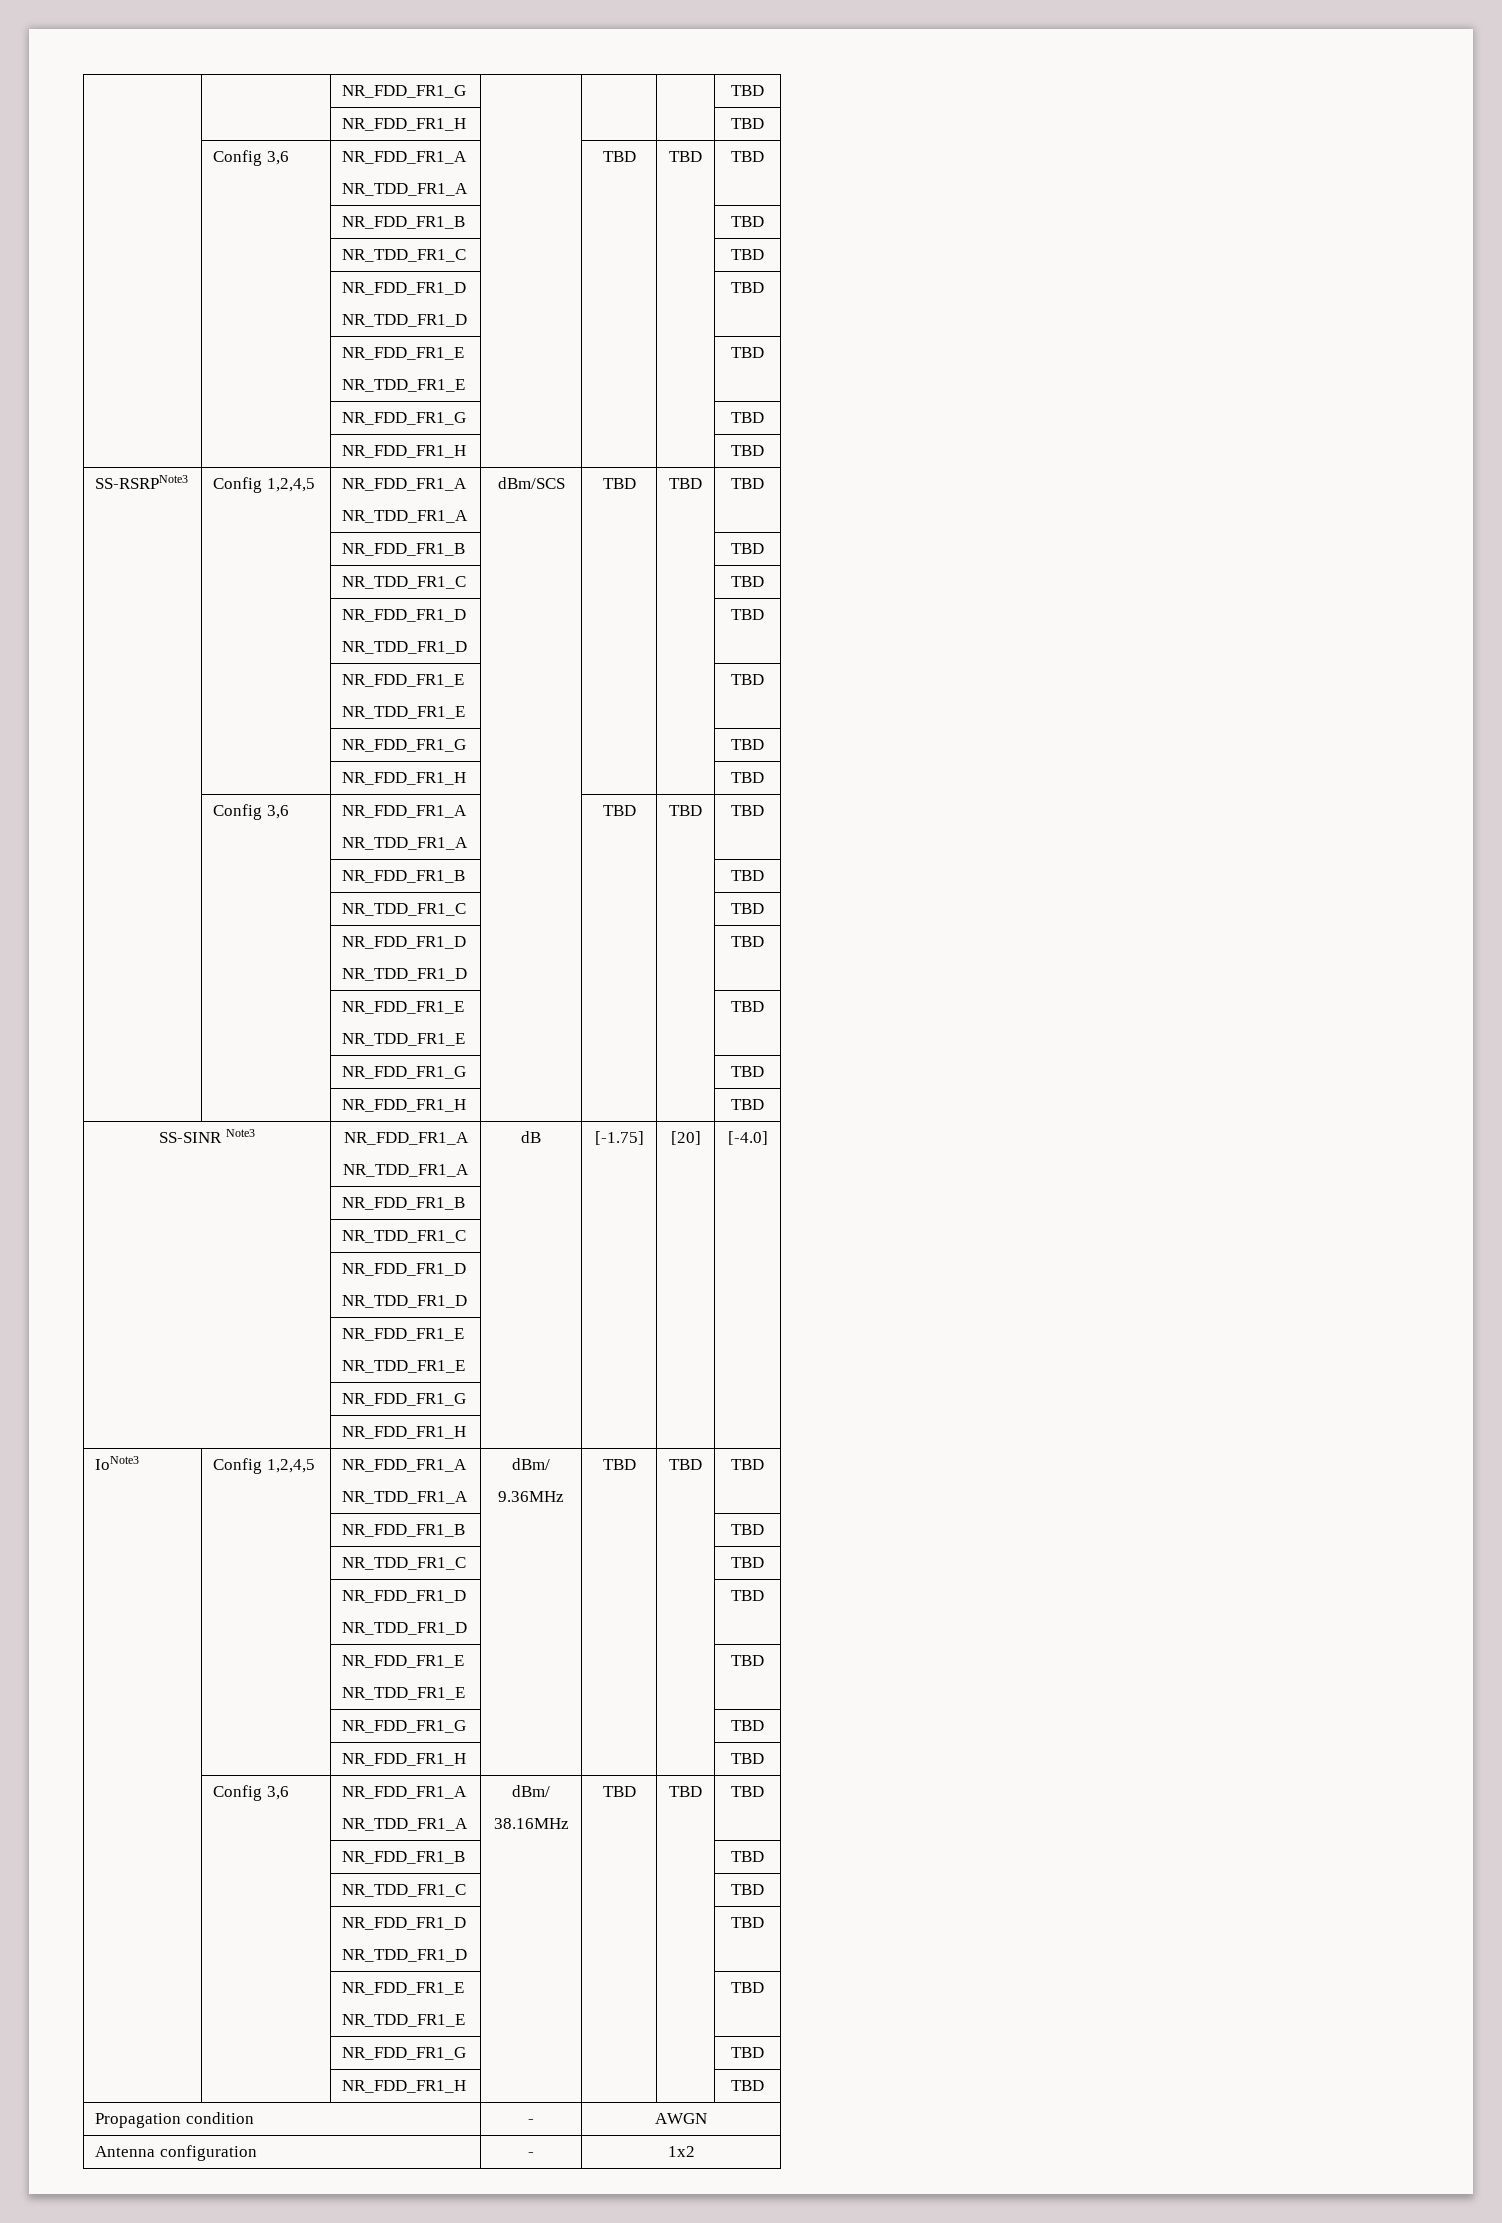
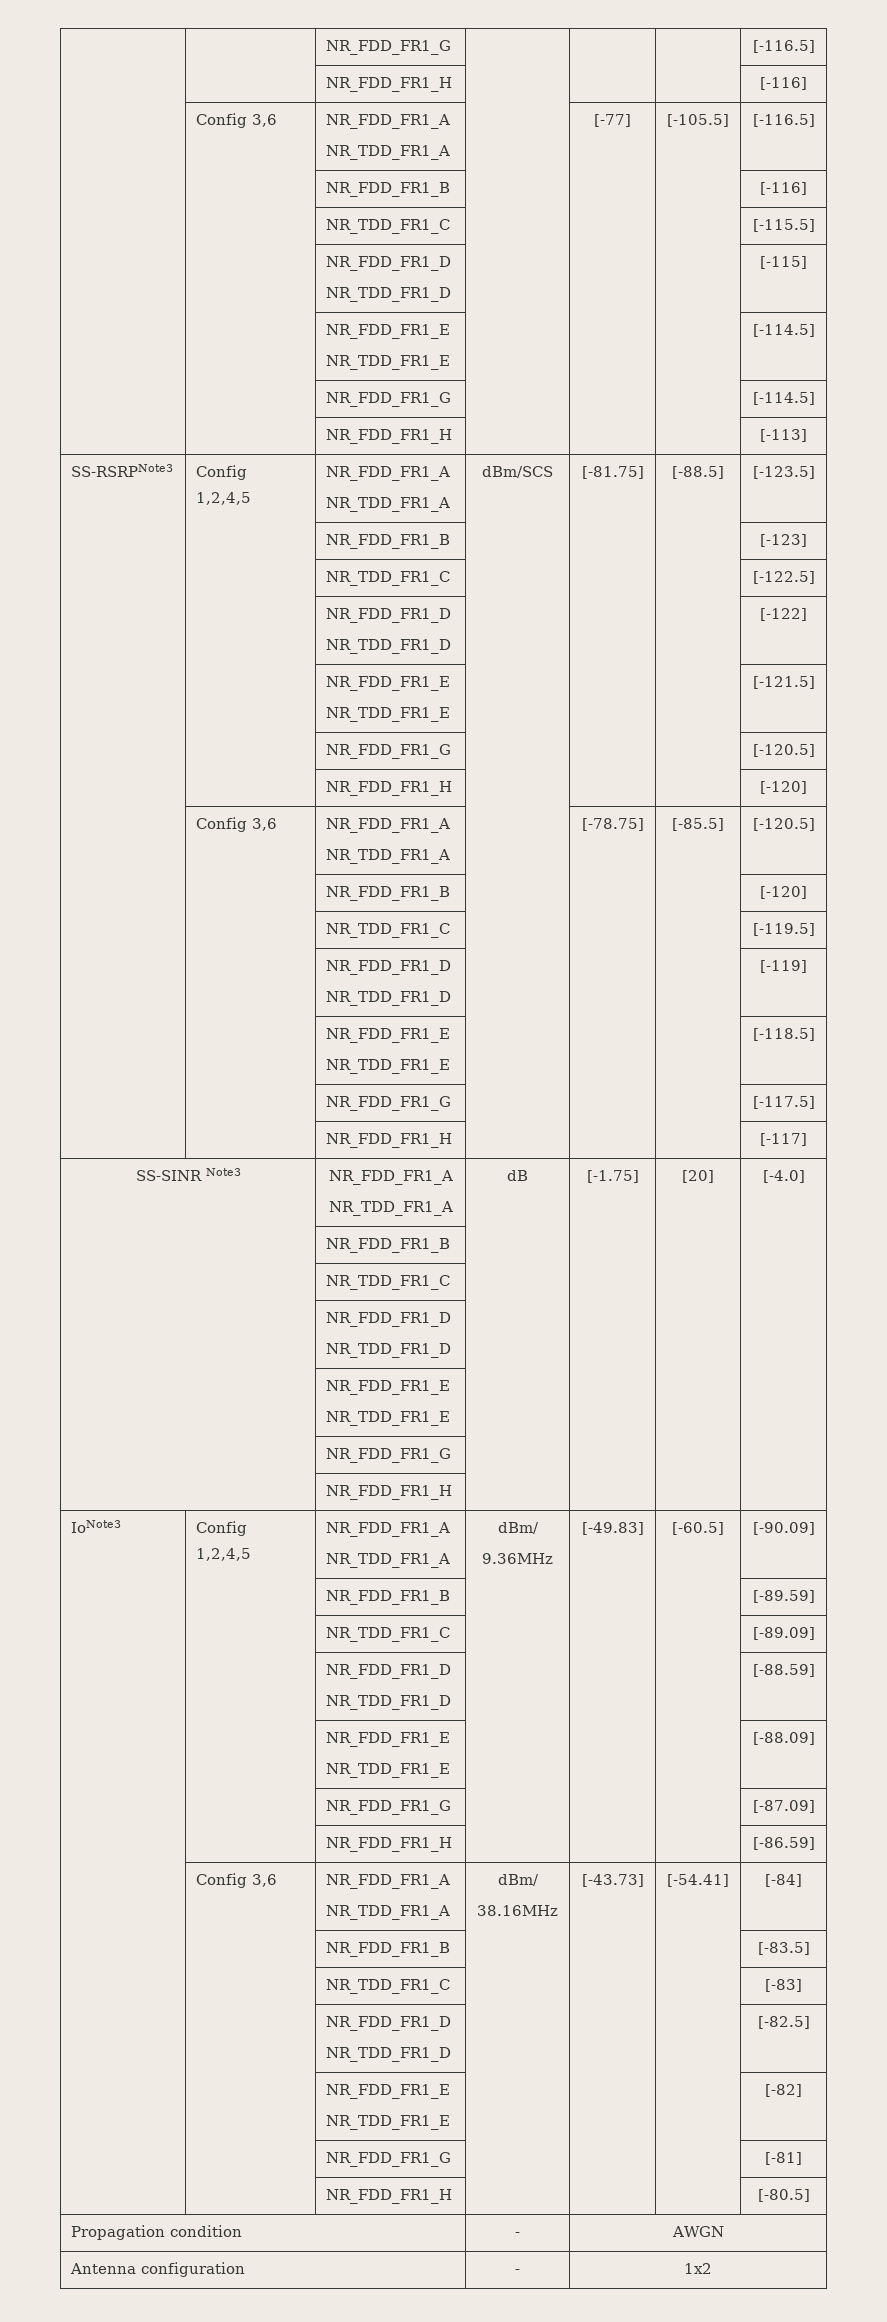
[342,85,467,98] [731,85,764,96] [342,118,467,131] [731,118,764,129] [213,150,289,166] [342,151,468,164] [342,183,469,196] [602,151,636,162] [669,151,702,162] [731,151,764,162] [342,216,466,229] [731,216,764,227] [342,249,467,262] [731,249,764,260] [342,282,467,295] [342,314,468,327] [731,282,764,293] [342,347,465,360] [342,379,466,392] [731,347,764,358] [342,412,467,425] [731,412,764,423] [342,445,467,458] [731,445,764,456] | | NR_FDD_FR1_G | | | | TBD // | | NR_FDD_FR1_H | | | | TBD // | Config 3,6 | NR_FDD_FR1_A // NR_TDD_FR1_A | | TBD | TBD | TBD // | | NR_FDD_FR1_B | | | | TBD // | | NR_TDD_FR1_C | | | | TBD // | | NR_FDD_FR1_D // NR_TDD_FR1_D | | | | TBD // | | NR_FDD_FR1_E // NR_TDD_FR1_E | | | | TBD // | | NR_FDD_FR1_G | | | | TBD // | | NR_FDD_FR1_H | | | | TBD -> [326,40,452,55] [752,40,815,53] [326,77,453,92] [760,77,807,90] [196,113,278,128] [326,114,451,129] [326,145,451,160] [594,114,631,127] [667,114,729,127] [752,114,815,127] [326,182,451,197] [760,182,807,195] [326,219,451,234] [752,219,815,232] [326,256,452,271] [326,287,452,302] [760,256,807,269] [326,324,451,339] [326,355,451,370] [752,324,815,337] [326,392,452,407] [752,392,815,405] [326,429,453,444] [760,429,807,442] | | NR_FDD_FR1_G | | | | [-116.5] // | | NR_FDD_FR1_H | | | | [-116] // | Config 3,6 | NR_FDD_FR1_A // NR_TDD_FR1_A | | [-77] | [-105.5] | [-116.5] // | | NR_FDD_FR1_B | | | | [-116] // | | NR_TDD_FR1_C | | | | [-115.5] // | | NR_FDD_FR1_D // NR_TDD_FR1_D | | | | [-115] // | | NR_FDD_FR1_E // NR_TDD_FR1_E | | | | [-114.5] // | | NR_FDD_FR1_G | | | | [-114.5] // | | NR_FDD_FR1_H | | | | [-113]
[602,478,636,489] [669,478,702,489] [731,478,764,489] [342,543,466,556] [731,543,764,554] [342,576,467,589] [731,576,764,587] [342,609,467,622] [342,641,468,654] [731,609,764,620] [342,674,465,687] [342,706,466,719] [731,674,764,685] [342,739,467,752] [731,739,764,750] [342,772,467,785] [731,772,764,783] [213,804,289,820] [342,805,468,818] [342,837,469,850] [602,805,636,816] [669,805,702,816] [731,805,764,816] [342,870,466,883] [731,870,764,881] [342,903,467,916] [731,903,764,914] [342,936,467,949] [342,968,468,981] [731,936,764,947] [342,1001,465,1014] [342,1033,466,1046] [731,1001,764,1012] [342,1066,467,1079] [731,1066,764,1077] [342,1099,467,1112] [731,1099,764,1110] TBD | TBD | TBD // | | NR_FDD_FR1_B | | | | TBD // | | NR_TDD_FR1_C | | | | TBD // | | NR_FDD_FR1_D // NR_TDD_FR1_D | | | | TBD // | | NR_FDD_FR1_E // NR_TDD_FR1_E | | | | TBD // | | NR_FDD_FR1_G | | | | TBD // | | NR_FDD_FR1_H | | | | TBD // | Config 3,6 | NR_FDD_FR1_A // NR_TDD_FR1_A | | TBD | TBD | TBD // | | NR_FDD_FR1_B | | | | TBD // | | NR_TDD_FR1_C | | | | TBD // | | NR_FDD_FR1_D // NR_TDD_FR1_D | | | | TBD // | | NR_FDD_FR1_E // NR_TDD_FR1_E | | | | TBD // | | NR_FDD_FR1_G | | | | TBD // | | NR_FDD_FR1_H | | | | TBD -> [581,466,644,479] [672,466,724,479] [752,466,815,479] [326,534,451,549] [760,534,807,547] [326,571,451,586] [752,571,815,584] [326,608,452,623] [326,639,452,654] [760,608,807,621] [326,676,451,691] [326,707,451,722] [752,676,815,689] [326,744,452,759] [752,744,815,757] [326,781,453,796] [760,781,807,794] [196,817,278,832] [326,818,451,833] [326,849,451,864] [581,818,644,831] [672,818,724,831] [752,818,815,831] [326,886,451,901] [760,886,807,899] [326,923,451,938] [752,923,815,936] [326,960,452,975] [326,991,452,1006] [760,960,807,973] [326,1028,451,1043] [326,1059,451,1074] [752,1028,815,1041] [326,1096,452,1111] [752,1096,815,1109] [326,1133,453,1148] [760,1133,807,1146] [-81.75] | [-88.5] | [-123.5] // | | NR_FDD_FR1_B | | | | [-123] // | | NR_TDD_FR1_C | | | | [-122.5] // | | NR_FDD_FR1_D // NR_TDD_FR1_D | | | | [-122] // | | NR_FDD_FR1_E // NR_TDD_FR1_E | | | | [-121.5] // | | NR_FDD_FR1_G | | | | [-120.5] // | | NR_FDD_FR1_H | | | | [-120] // | Config 3,6 | NR_FDD_FR1_A // NR_TDD_FR1_A | | [-78.75] | [-85.5] | [-120.5] // | | NR_FDD_FR1_B | | | | [-120] // | | NR_TDD_FR1_C | | | | [-119.5] // | | NR_FDD_FR1_D // NR_TDD_FR1_D | | | | [-119] // | | NR_FDD_FR1_E // NR_TDD_FR1_E | | | | [-118.5] // | | NR_FDD_FR1_G | | | | [-117.5] // | | NR_FDD_FR1_H | | | | [-117]
[602,1459,636,1470] [669,1459,702,1470] [731,1459,764,1470] [342,1524,466,1537] [731,1524,764,1535] [342,1557,467,1570] [731,1557,764,1568] [342,1590,467,1603] [342,1622,468,1635] [731,1590,764,1601] [342,1655,465,1668] [342,1687,466,1700] [731,1655,764,1666] [342,1720,467,1733] [731,1720,764,1731] [342,1753,467,1766] [731,1753,764,1764] TBD | TBD | TBD // | | NR_FDD_FR1_B | | | | TBD // | | NR_TDD_FR1_C | | | | TBD // | | NR_FDD_FR1_D // NR_TDD_FR1_D | | | | TBD // | | NR_FDD_FR1_E // NR_TDD_FR1_E | | | | TBD // | | NR_FDD_FR1_G | | | | TBD // | | NR_FDD_FR1_H | | | | TBD -> [581,1522,644,1535] [672,1522,724,1535] [752,1522,815,1535] [326,1590,451,1605] [752,1590,815,1603] [326,1627,451,1642] [752,1627,815,1640] [326,1664,452,1679] [326,1695,452,1710] [752,1664,815,1677] [326,1732,451,1747] [326,1763,451,1778] [752,1732,815,1745] [326,1800,452,1815] [752,1800,815,1813] [326,1837,453,1852] [752,1837,815,1850] [-49.83] | [-60.5] | [-90.09] // | | NR_FDD_FR1_B | | | | [-89.59] // | | NR_TDD_FR1_C | | | | [-89.09] // | | NR_FDD_FR1_D // NR_TDD_FR1_D | | | | [-88.59] // | | NR_FDD_FR1_E // NR_TDD_FR1_E | | | | [-88.09] // | | NR_FDD_FR1_G | | | | [-87.09] // | | NR_FDD_FR1_H | | | | [-86.59]
[602,1786,636,1797] [669,1786,702,1797] [731,1786,764,1797] [342,1851,466,1864] [731,1851,764,1862] [342,1884,467,1897] [731,1884,764,1895] [342,1917,467,1930] [342,1949,468,1962] [731,1917,764,1928] [342,1982,465,1995] [342,2014,466,2027] [731,1982,764,1993] [342,2047,467,2060] [731,2047,764,2058] [342,2080,467,2093] [731,2080,764,2091] TBD | TBD | TBD // | | NR_FDD_FR1_B | | | | TBD // | | NR_TDD_FR1_C | | | | TBD // | | NR_FDD_FR1_D // NR_TDD_FR1_D | | | | TBD // | | NR_FDD_FR1_E // NR_TDD_FR1_E | | | | TBD // | | NR_FDD_FR1_G | | | | TBD // | | NR_FDD_FR1_H | | | | TBD -> [581,1874,644,1887] [667,1874,729,1887] [765,1874,802,1887] [326,1942,451,1957] [757,1942,810,1955] [326,1979,451,1994] [765,1979,802,1992] [326,2016,452,2031] [326,2047,452,2062] [757,2016,810,2029] [326,2084,451,2099] [326,2115,451,2130] [765,2084,802,2097] [326,2152,452,2167] [765,2152,802,2165] [326,2189,453,2204] [757,2189,810,2202] [-43.73] | [-54.41] | [-84] // | | NR_FDD_FR1_B | | | | [-83.5] // | | NR_TDD_FR1_C | | | | [-83] // | | NR_FDD_FR1_D // NR_TDD_FR1_D | | | | [-82.5] // | | NR_FDD_FR1_E // NR_TDD_FR1_E | | | | [-82] // | | NR_FDD_FR1_G | | | | [-81] // | | NR_FDD_FR1_H | | | | [-80.5]

